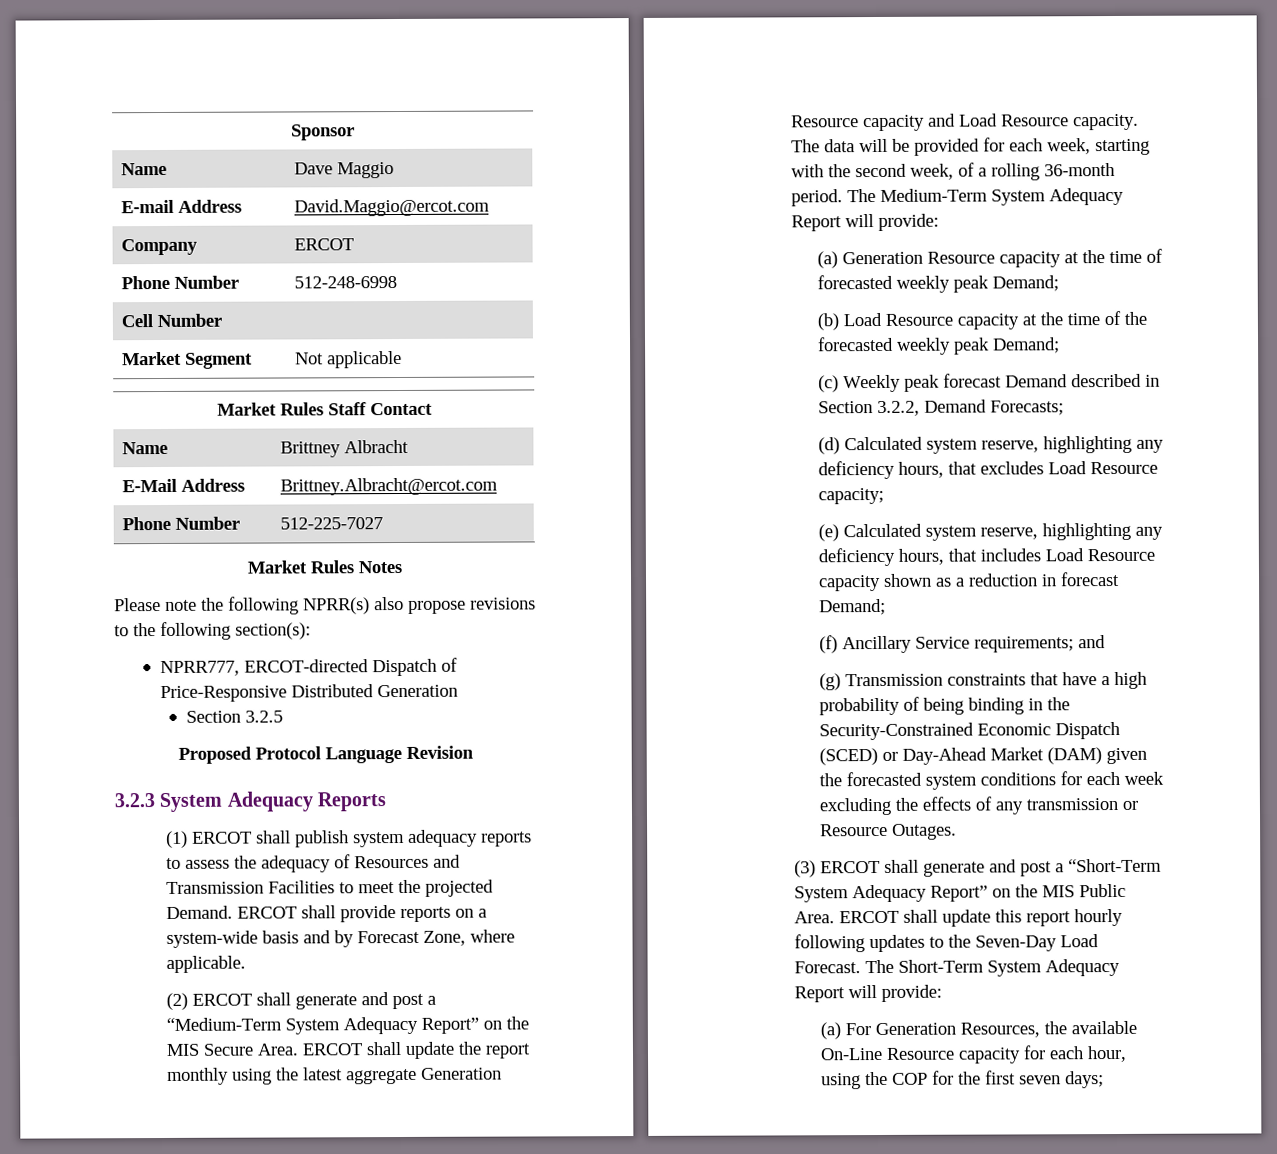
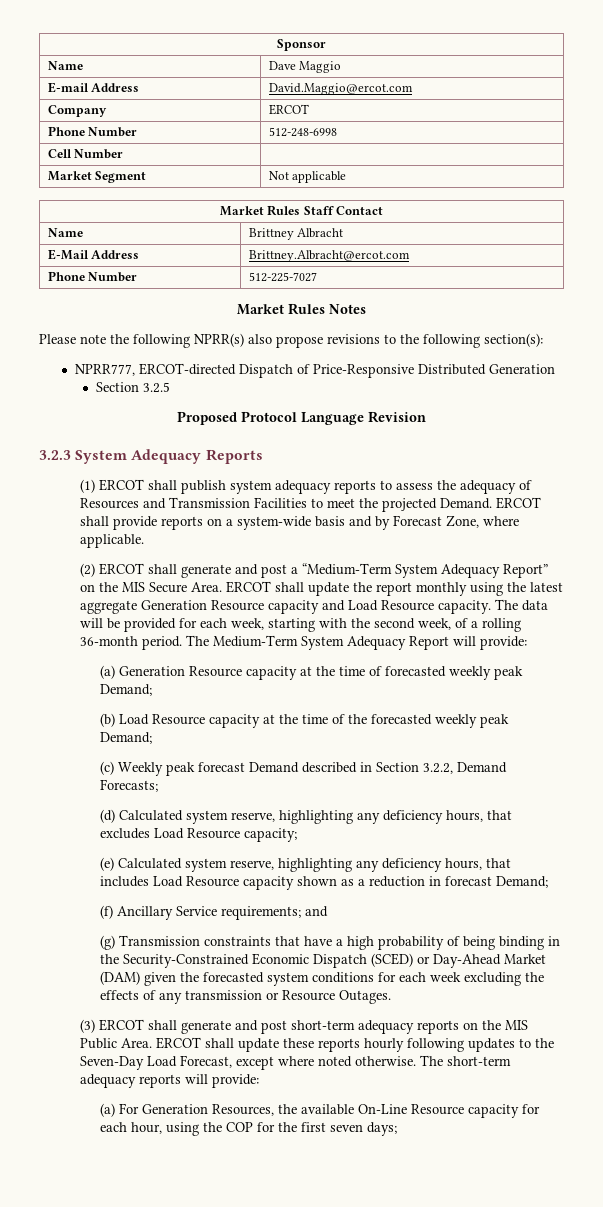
[1055,858,1163,873] [794,884,989,903] a “Short-Term System Adequacy Report” -> [290,1020,459,1034] short-term adequacy reports
[995,909,1072,927] this report -> [282,1038,360,1052] these reports
[794,958,1121,977] [794,986,846,1003] Forecast. The Short-Term System Adequacy Report -> [179,1055,511,1070] [79,1074,181,1088] Forecast, except where noted otherwise. The short-term adequacy reports

